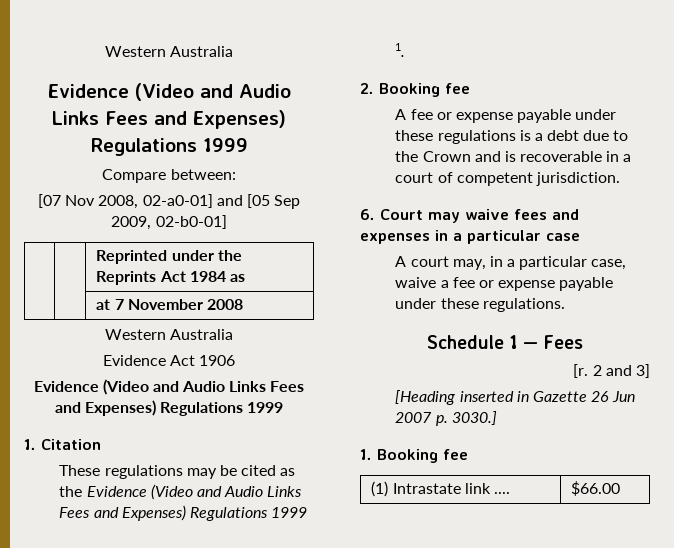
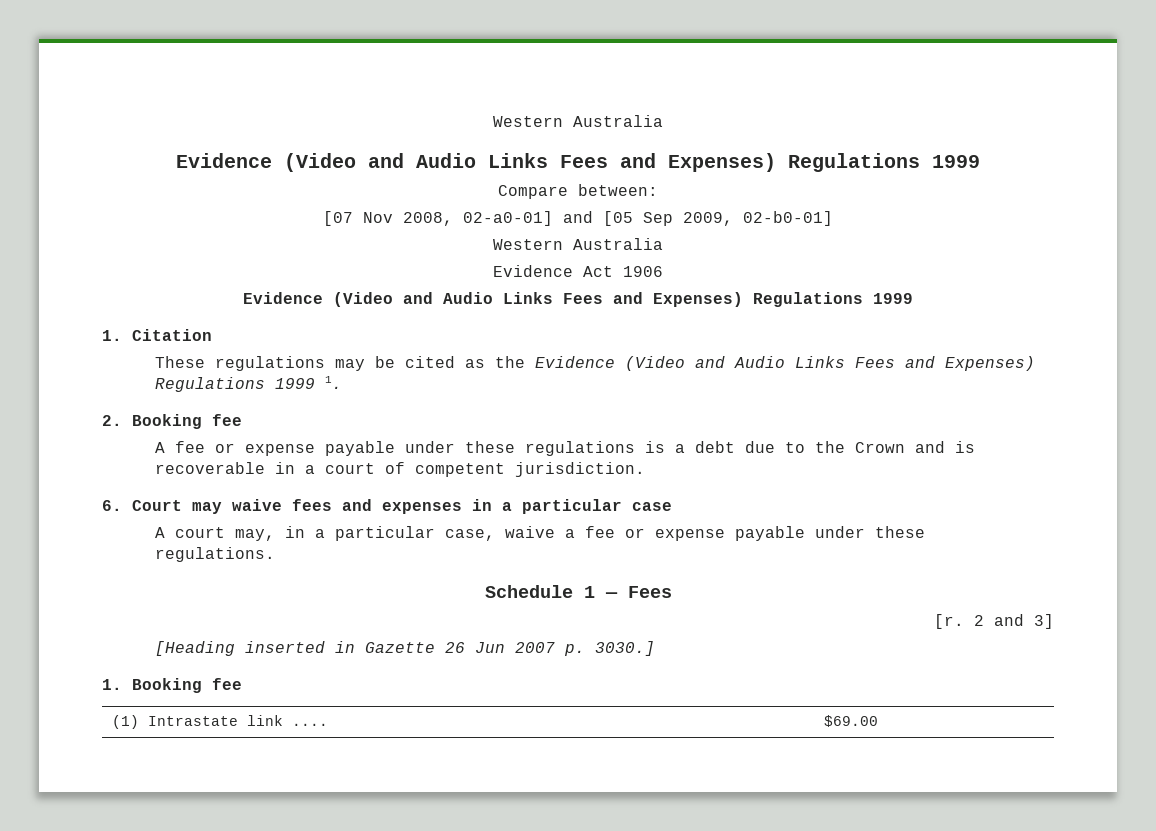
[96,250,242,264] [96,271,245,285] [96,299,243,310] // | | Reprinted under the Reprints Act 1984 as // | | at 7 November 2008 -> (833, 218) none
[571,481,621,496] $66.00 -> [824,715,879,727] $69.00

